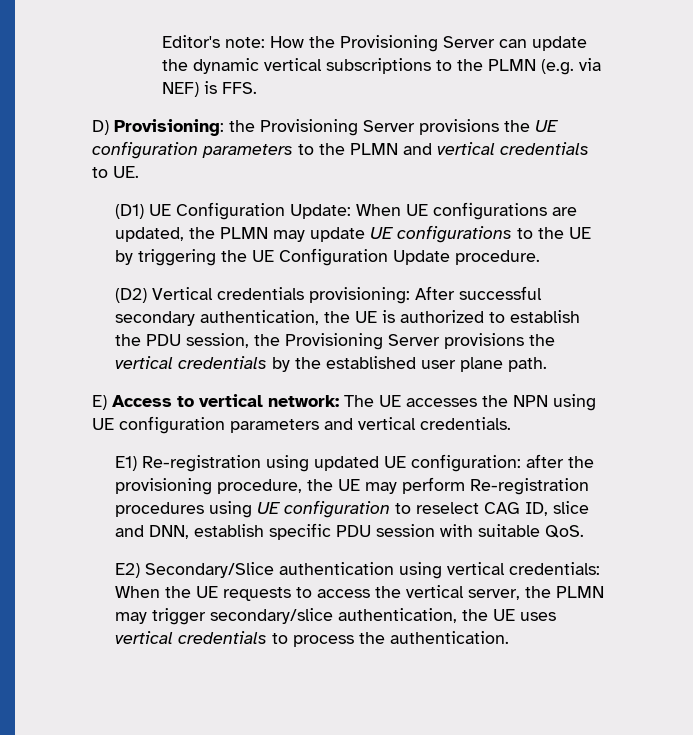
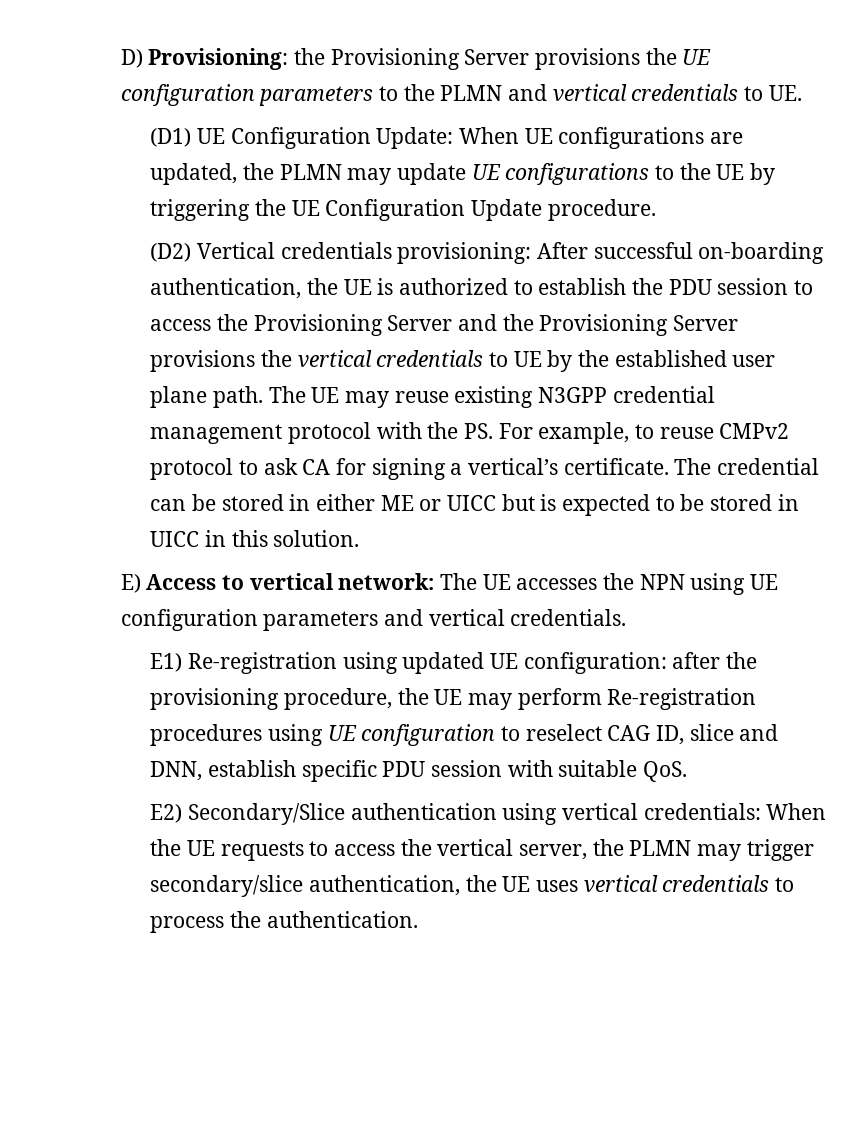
[161,35,587,52] [161,58,601,75] [161,81,257,97] Editor's note: How the Provisioning Server can update the dynamic vertical subscriptions to the PLMN (e.g. via NEF) is FFS. // -> (120, 58) none
[115,311,196,326] secondary -> [698,242,825,264] on-boarding
[186,333,250,348] session, -> [717,278,813,295] [150,314,497,336] session to access the Provisioning Server and
(268, 362) none -> [488,351,542,367] to UE
(548, 364) none -> [268,386,715,408] [150,422,790,444] [150,458,819,480] [150,494,799,516] [150,530,360,547] The UE may reuse existing N3GPP credential management protocol with the PS. For example, to reuse CMPv2 protocol to ask CA for signing a vertical’s certificate. The credential can be stored in either ME or UICC but is expected to be stored in UICC in this solution.

